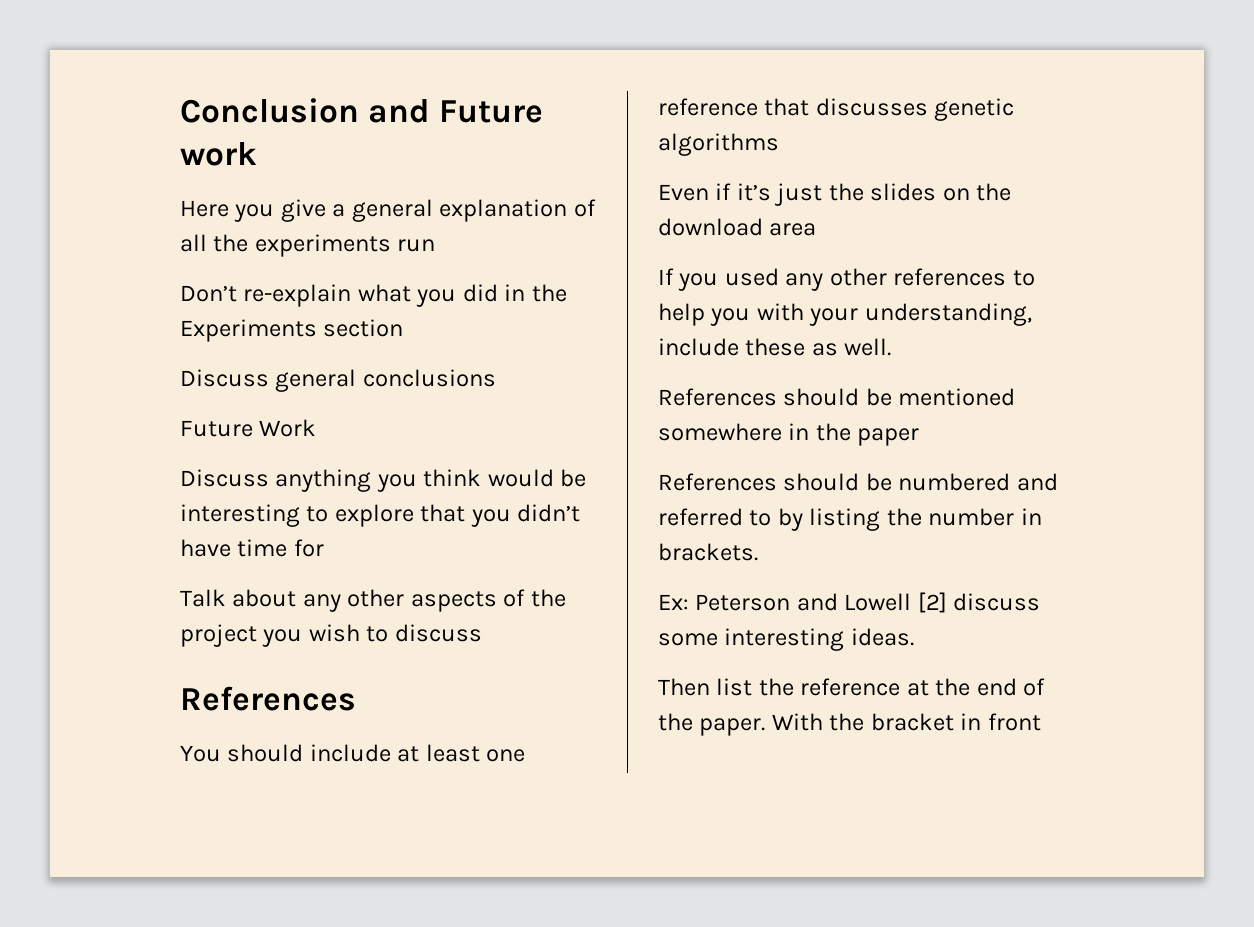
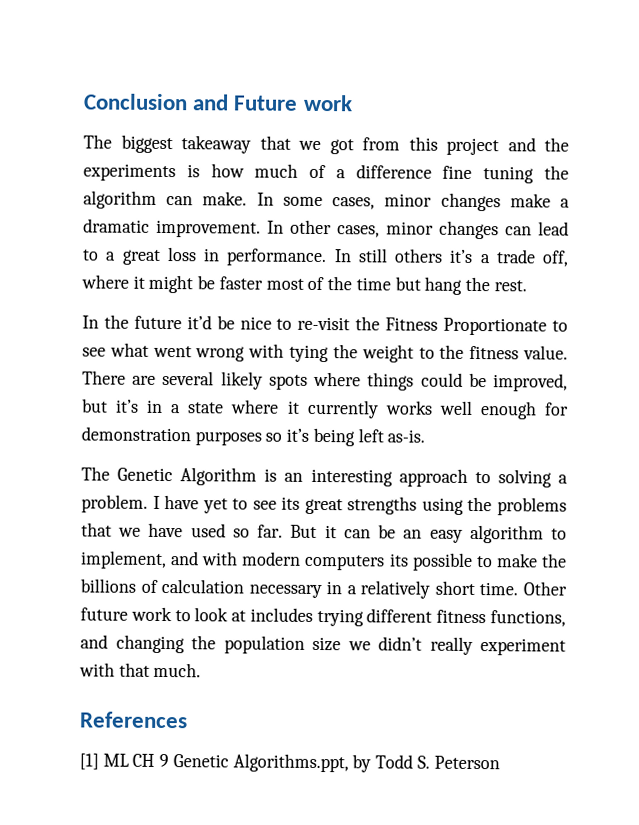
[180,199,596,222] [180,234,436,257] [180,284,567,307] [180,319,404,342] [180,369,496,392] [180,419,317,437] [180,469,587,492] [180,504,581,527] [180,539,324,557] [180,589,566,612] [180,624,482,647] [180,686,356,711] [180,744,526,762] [658,98,1015,121] [658,133,779,156] [658,183,1012,206] [658,218,817,236] [658,268,1035,291] [658,303,1032,326] [658,338,892,356] [658,388,1016,406] [658,423,920,446] [658,473,1058,491] [658,508,1042,531] [658,543,758,561] [658,592,1041,613] [658,628,914,651] [658,678,1046,696] [658,713,1041,736] Here you give a general explanation of all the experiments run // Don’t re-explain what you did in the Experiments section // Discuss general conclusions // Future Work // Discuss anything you think would be interesting to explore that you didn’t have time for // Talk about any other aspects of the project you wish to discuss // References // You should include at least one reference that discusses genetic algorithms // Even if it’s just the slides on the download area // If you used any other references to help you with your understanding, include these as well. // References should be mentioned somewhere in the paper // References should be numbered and referred to by listing the number in brackets. // Ex: Peterson and Lowell [2] discuss some interesting ideas. // Then list the reference at the end of the paper. With the bracket in front -> [83,134,569,156] [83,163,569,184] [83,190,570,212] [83,218,569,240] [82,247,569,267] [81,274,527,295] [82,314,569,336] [82,342,568,363] [82,370,568,392] [81,398,569,420] [81,426,426,447] [81,466,568,488] [81,494,567,516] [81,522,567,544] [80,550,567,571] [80,578,567,599] [80,606,566,627] [80,634,566,656] [79,662,202,678] [79,711,188,729] [79,753,500,773] The biggest takeaway that we got from this project and the experiments is how much of a difference fine tuning the algorithm can make. In some cases, minor changes make a dramatic improvement. In other cases, minor changes can lead to a great loss in performance. In still others it’s a trade off, where it might be faster most of the time but hang the rest. // In the future it’d be nice to re-visit the Fitness Proportionate to see what went wrong with tying the weight to the fitness value. There are several likely spots where things could be improved, but it’s in a state where it currently works well enough for demonstration purposes so it’s being left as-is. // The Genetic Algorithm is an interesting approach to solving a problem. I have yet to see its great strengths using the problems that we have used so far. But it can be an easy algorithm to implement, and with modern computers its possible to make the billions of calculation necessary in a relatively short time. Other future work to look at includes trying different fitness functions, and changing the population size we didn’t really experiment with that much. // References // [1] ML CH 9 Genetic Algorithms.ppt, by Todd S. Peterson

